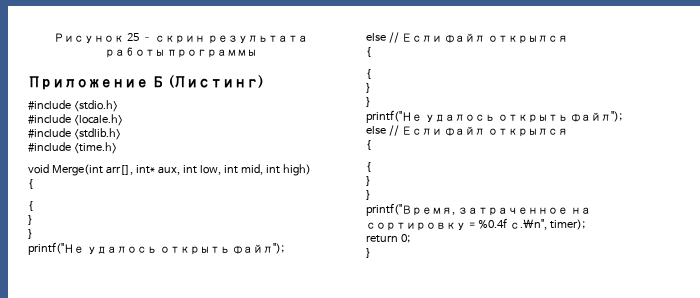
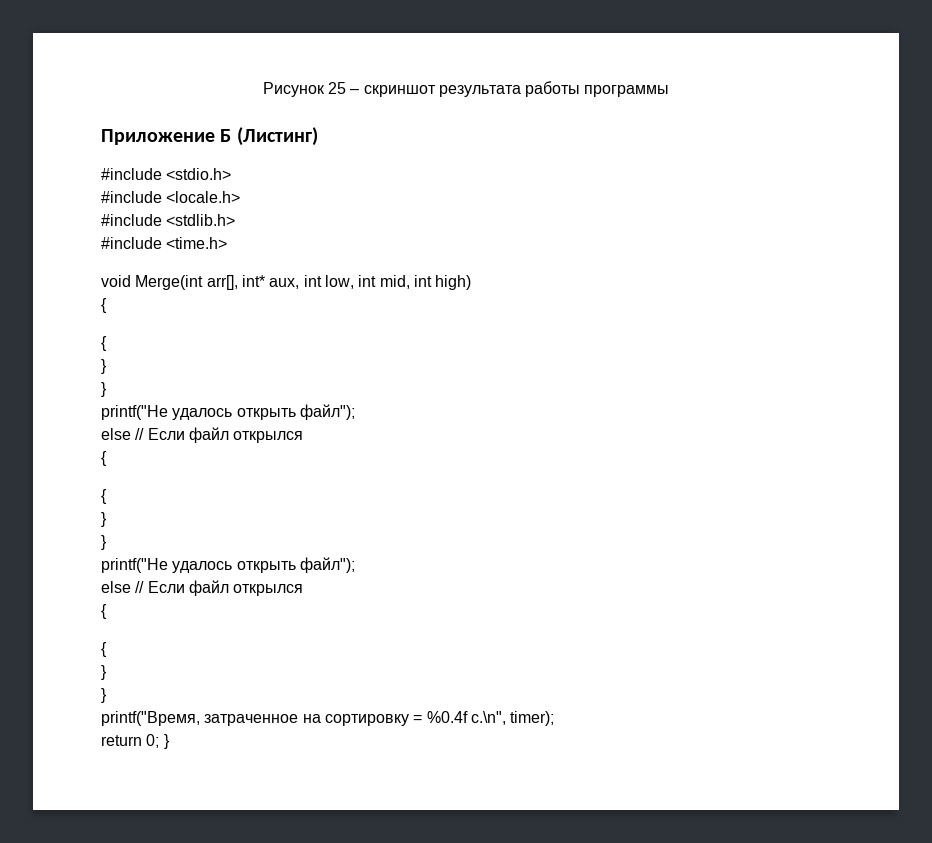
[154,35,205,44] скрин -> [363,85,436,97] скриншот
(410, 238) // -> (160, 741) none

